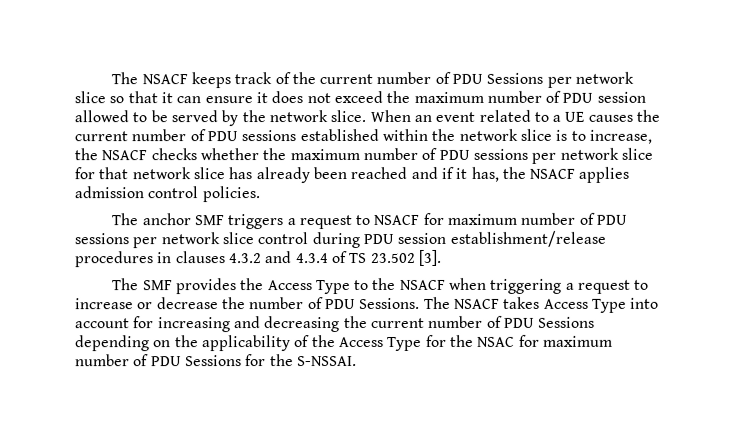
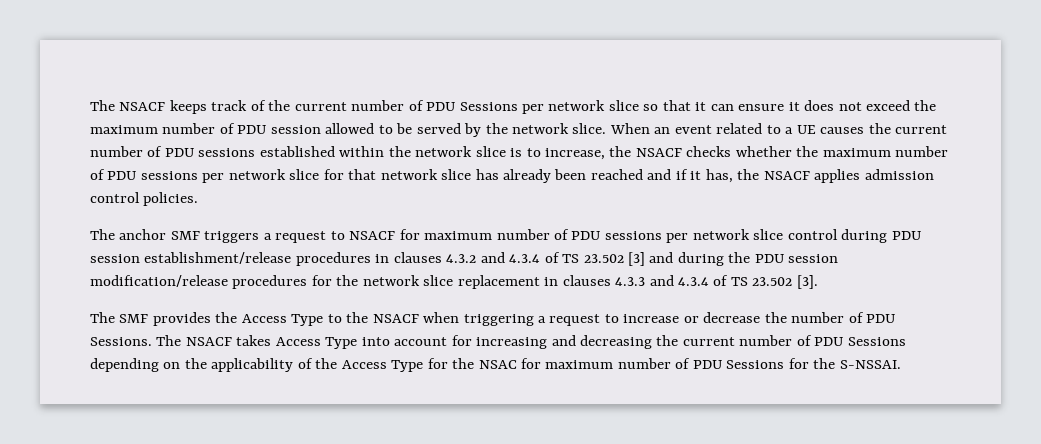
(416, 257) none -> [628,252,839,266] [90,275,793,289] [3] and during the PDU session modification/release procedures for the network slice replacement in clauses 4.3.3 and 4.3.4 of TS 23.502

